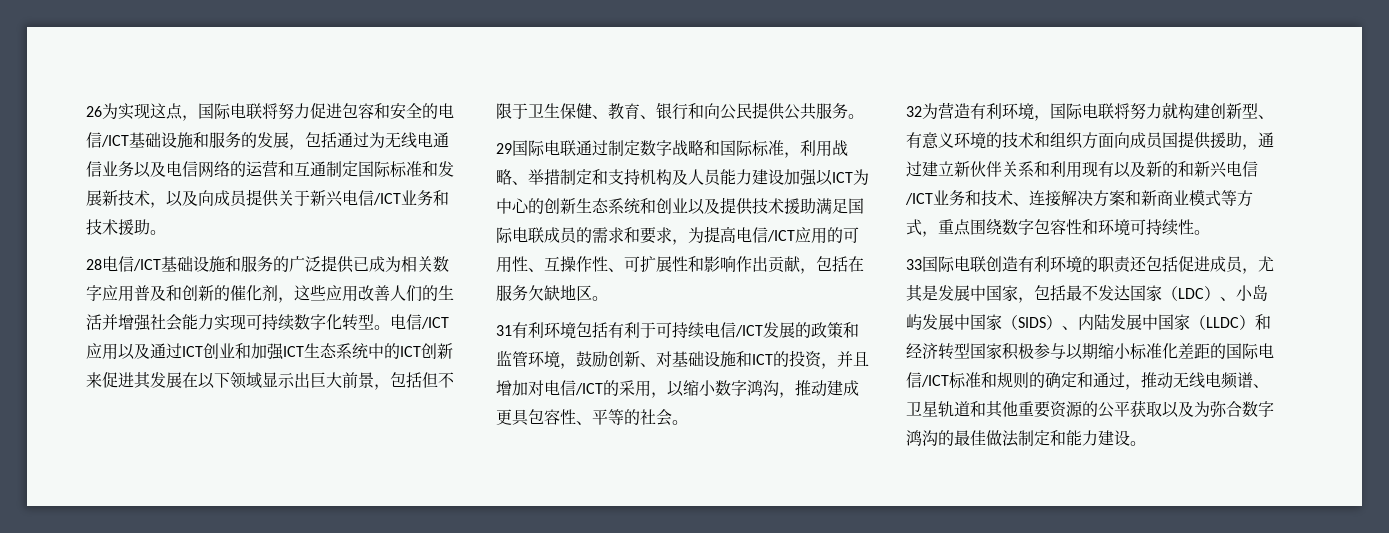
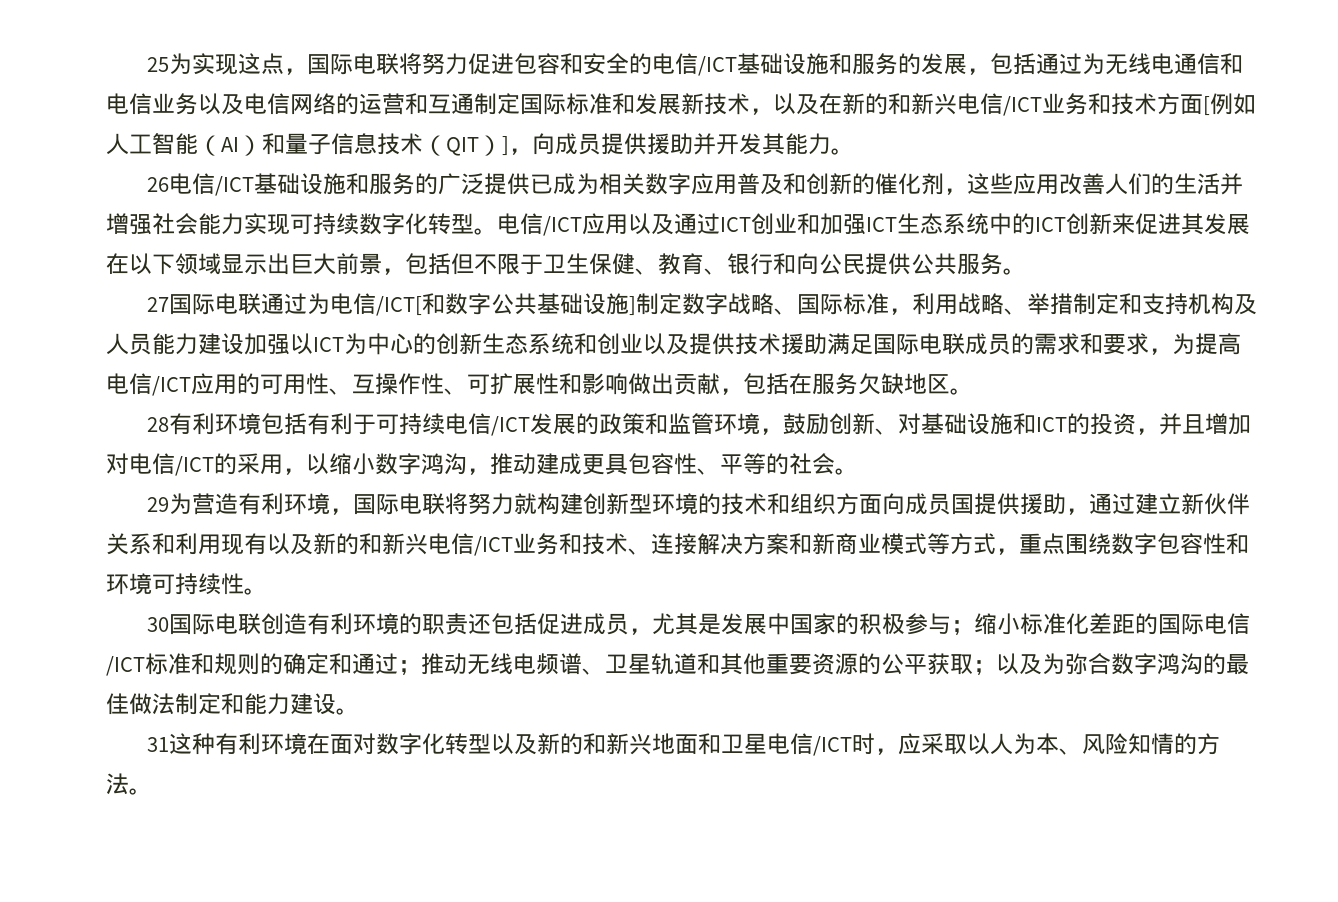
[86,106,102,117] 26 -> [146,57,169,72] 25
(102, 169) none -> [1219,53,1243,75] [106,93,152,115] 和电信
[198,189,449,207] [86,219,166,235] [86,259,102,270] 向成员提供关于新兴电信/ICT业务和技术援助。 // 28 -> [819,93,1256,116] [106,133,854,156] [146,177,169,192] 在新的和新兴电信/ICT业务和技术方面[例如人工智能（AI）和量子信息技术（QIT）]，向成员提供援助并开发其能力。 // 26
[496,143,512,154] 29 -> [146,297,169,312] 27
(608, 148) none -> [306,293,636,316] 为电信/ICT[和数字公共基础设施]
[704,140,720,156] 和 -> [773,308,797,315] 、
[736,256,752,272] 作 -> [628,373,651,395] 做
[496,325,512,336] 31 -> [146,417,169,432] 28
[906,106,922,117] 32 -> [146,497,169,512] 29
[1258,115,1274,119] [906,132,954,149] 、有意义 -> (652, 503) none
[906,259,922,270] 33 -> [146,617,169,632] 30
[1018,285,1268,303] [906,313,1271,331] [906,343,1002,360] ，包括最不发达国家（LDC）、小岛屿发展中国家（SIDS）、内陆发展中国家（LLDC）和经济转型国家 -> [835,613,859,635] 的
[1066,343,1098,360] 以期 -> [950,620,974,635] ；
[1125,384,1141,390] ， -> [398,660,421,675] ；
(1162, 409) none -> [973,660,996,675] ；
(1146, 443) none -> [146,733,1220,756] [106,773,152,795] // 31这种有利环境在面对数字化转型以及新的和新兴地面和卫星电信/ICT时，应采取以人为本、风险知情的方法。

